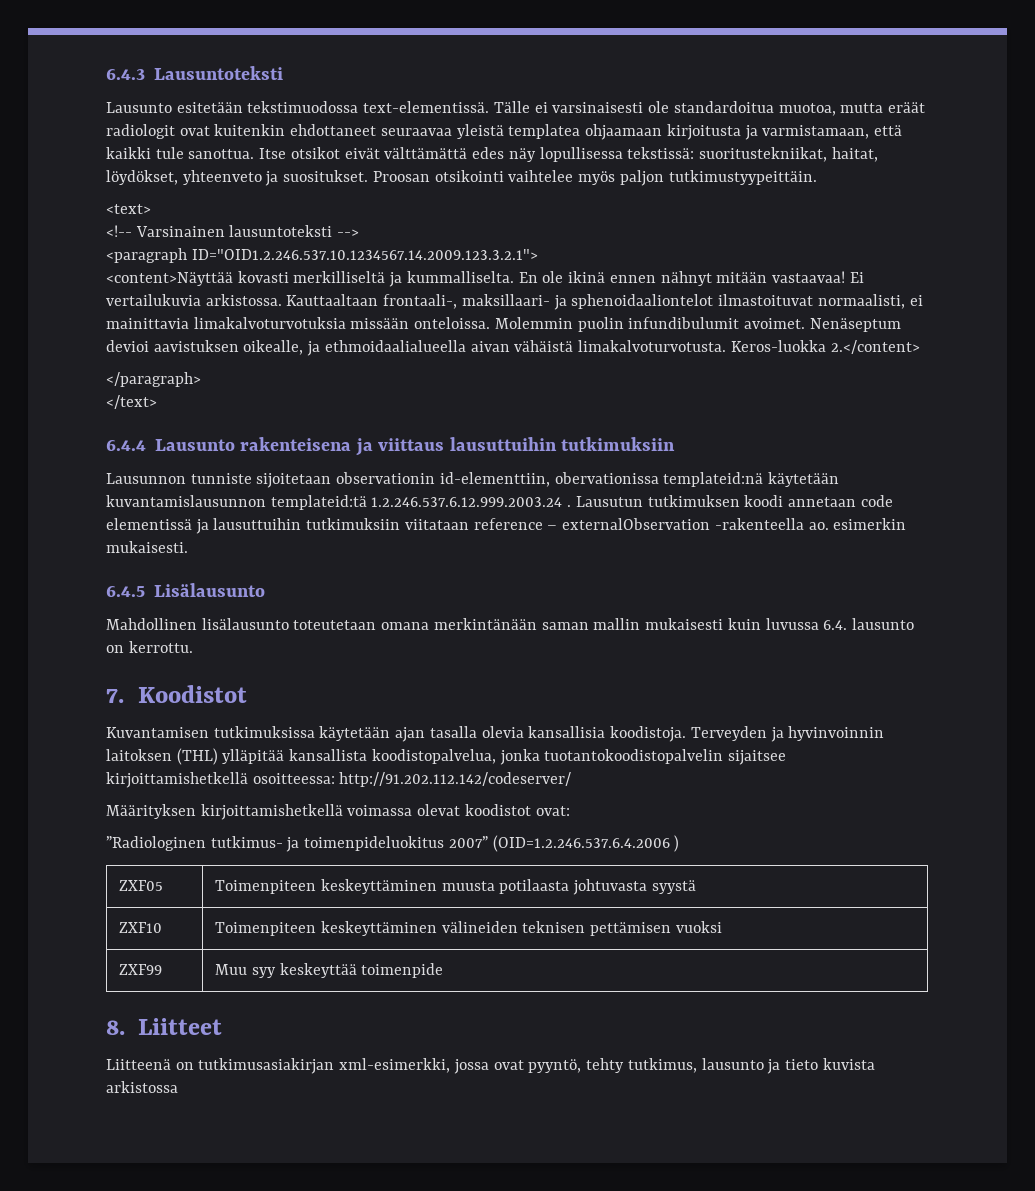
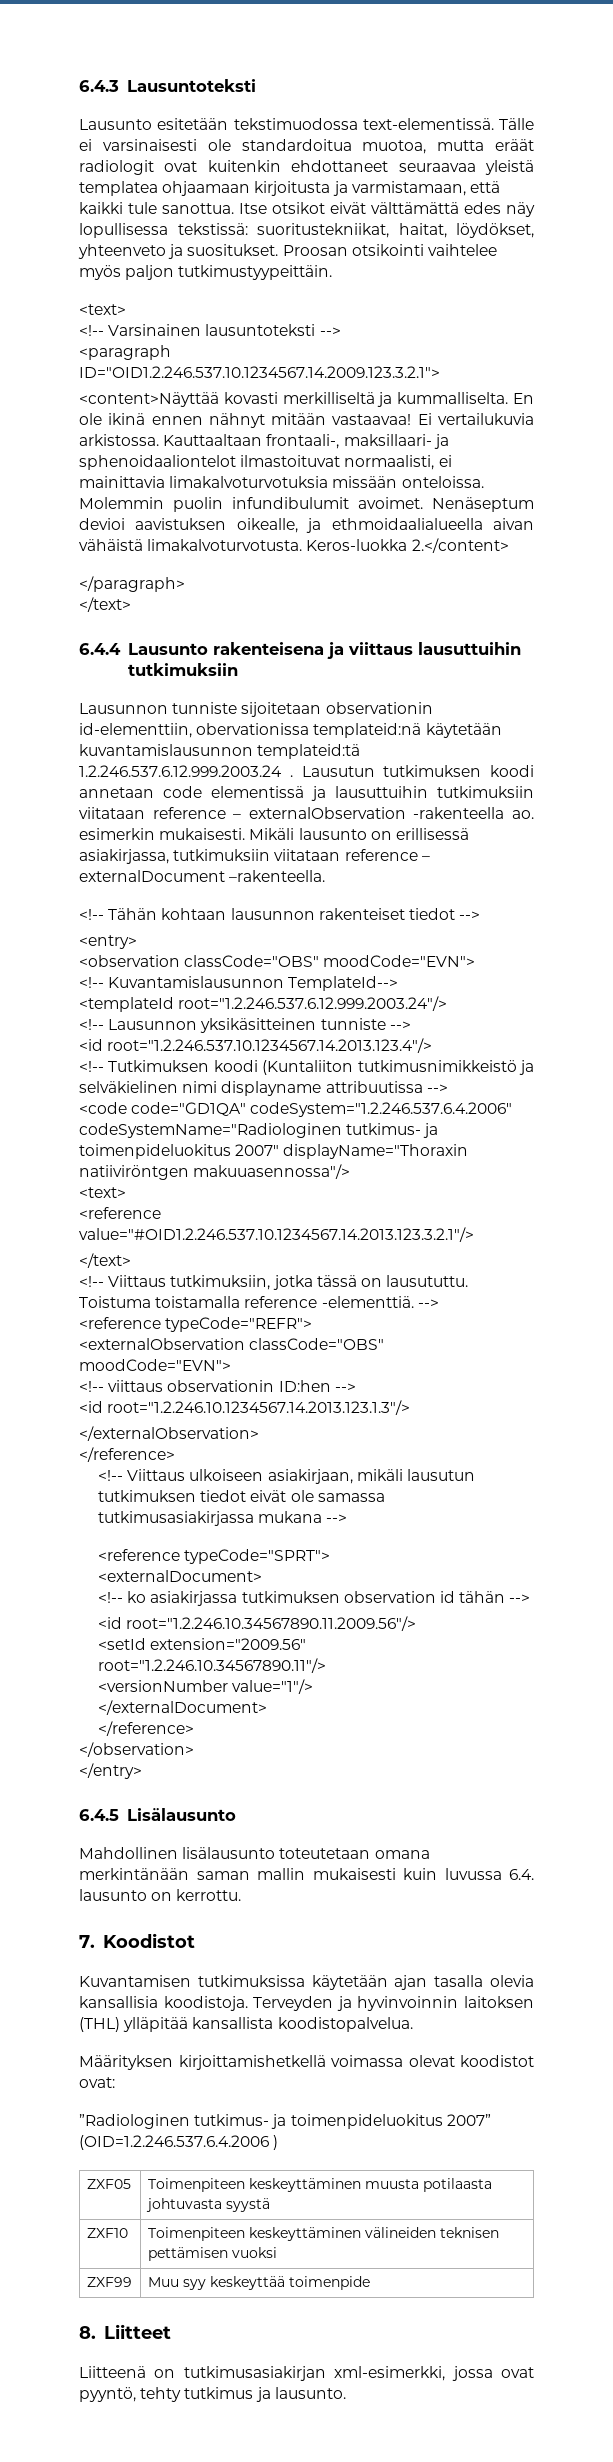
(188, 547) none -> [249,828,469,840] [79,849,430,864] [79,870,326,882] [79,908,481,920] [79,935,137,949] [79,955,476,967] [79,976,399,991] [79,996,448,1012] [79,1018,411,1033] [79,1038,433,1053] [79,1060,534,1075] [79,1081,448,1096] [79,1102,513,1117] [79,1123,439,1138] [79,1144,469,1159] [79,1164,351,1180] [79,1187,126,1198] [79,1207,161,1219] [79,1227,474,1242] [79,1253,131,1268] [79,1275,469,1290] [79,1296,439,1308] [79,1317,313,1332] [79,1338,385,1350] [79,1359,231,1371] [79,1380,356,1392] [79,1400,411,1415] [79,1426,259,1441] [79,1447,175,1462] [97,1469,475,1484] [97,1490,385,1502] [97,1511,348,1526] [97,1549,331,1564] [97,1570,262,1582] [97,1591,531,1606] [97,1616,417,1631] [97,1638,307,1650] [97,1658,326,1673] [97,1679,314,1694] [97,1700,267,1715] [97,1721,194,1736] [79,1742,194,1757] [79,1763,142,1779] Mikäli lausunto on erillisessä asiakirjassa, tutkimuksiin viitataan reference – externalDocument –rakenteella. // <!-- Tähän kohtaan lausunnon rakenteiset tiedot --> // <entry> // <observation classCode="OBS" moodCode="EVN"> // <!-- Kuvantamislausunnon TemplateId--> // <templateId root="1.2.246.537.6.12.999.2003.24"/> // <!-- Lausunnon yksikäsitteinen tunniste --> // <id root="1.2.246.537.10.1234567.14.2013.123.4"/> // <!-- Tutkimuksen koodi (Kuntaliiton tutkimusnimikkeistö ja selväkielinen nimi displayname attribuutissa --> // <code code="GD1QA" codeSystem="1.2.246.537.6.4.2006" codeSystemName="Radiologinen tutkimus- ja toimenpideluokitus 2007" displayName="Thoraxin natiiviröntgen makuuasennossa"/> // <text> // <reference value="#OID1.2.246.537.10.1234567.14.2013.123.3.2.1"/> // </text> // <!-- Viittaus tutkimuksiin, jotka tässä on lausututtu. Toistuma toistamalla reference -elementtiä. --> // <reference typeCode="REFR"> // <externalObservation classCode="OBS" moodCode="EVN"> // <!-- viittaus observationin ID:hen --> // <id root="1.2.246.10.1234567.14.2013.123.1.3"/> // </externalObservation> // </reference> // <!-- Viittaus ulkoiseen asiakirjaan, mikäli lausutun tutkimuksen tiedot eivät ole samassa tutkimusasiakirjassa mukana --> // <reference typeCode="SPRT"> // <externalDocument> // <!-- ko asiakirjassa tutkimuksen observation id tähän --> // <id root="1.2.246.10.34567890.11.2009.56"/> // <setId extension="2009.56" root="1.2.246.10.34567890.11"/> // <versionNumber value="1"/> // </externalDocument> // </reference> // </observation> // </entry>
[371,749,787,765] [106,772,572,788] koodistopalvelua, jonka tuotantokoodistopalvelin sijaitsee kirjoittamishetkellä osoitteessa: http://91.202.112.142/codeserver/ -> [277,2017,413,2032] koodistopalvelua.
[627,1058,875,1074] [106,1081,178,1093] tutkimus, lausunto ja tieto kuvista arkistossa -> [184,2387,346,2402] tutkimus ja lausunto.

